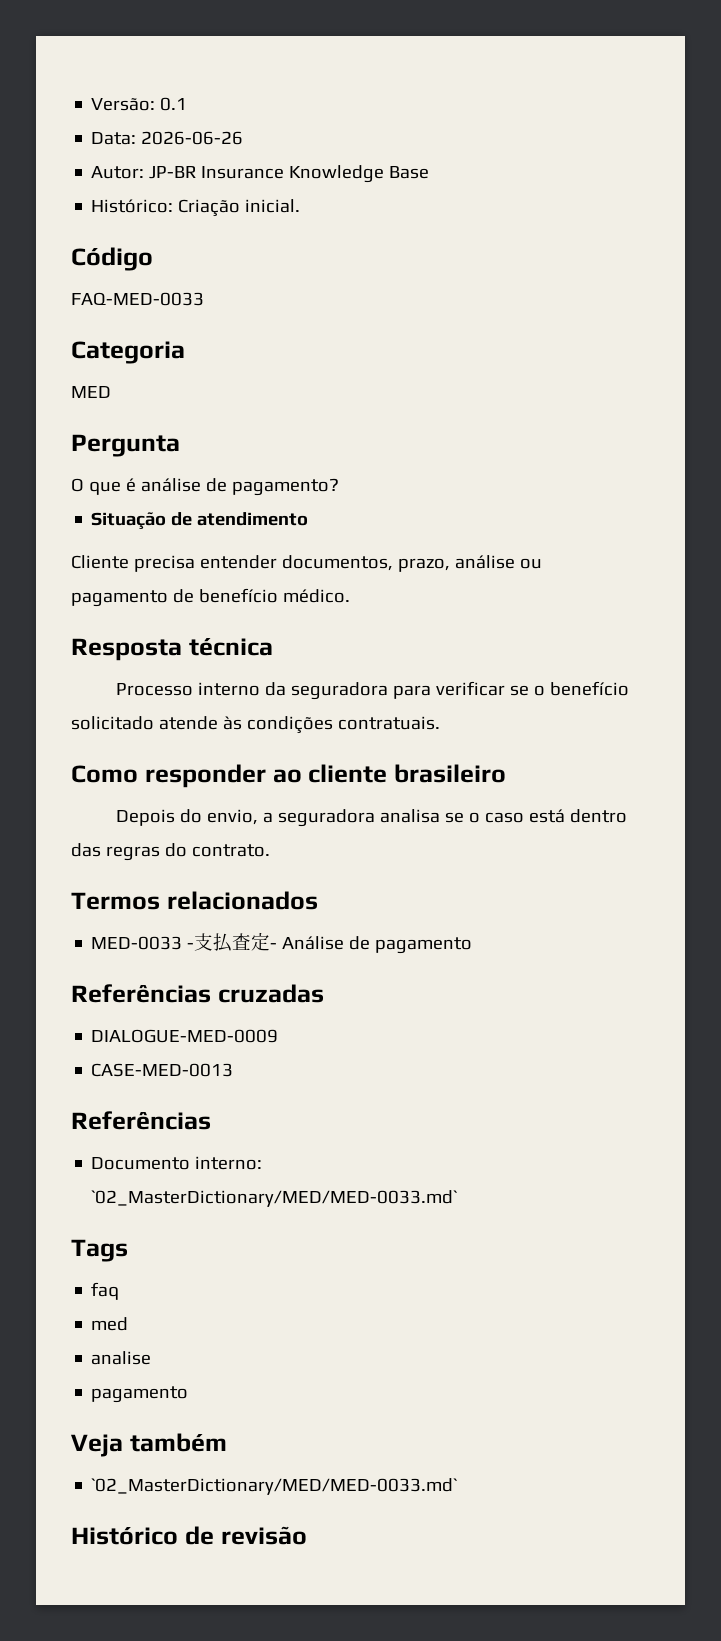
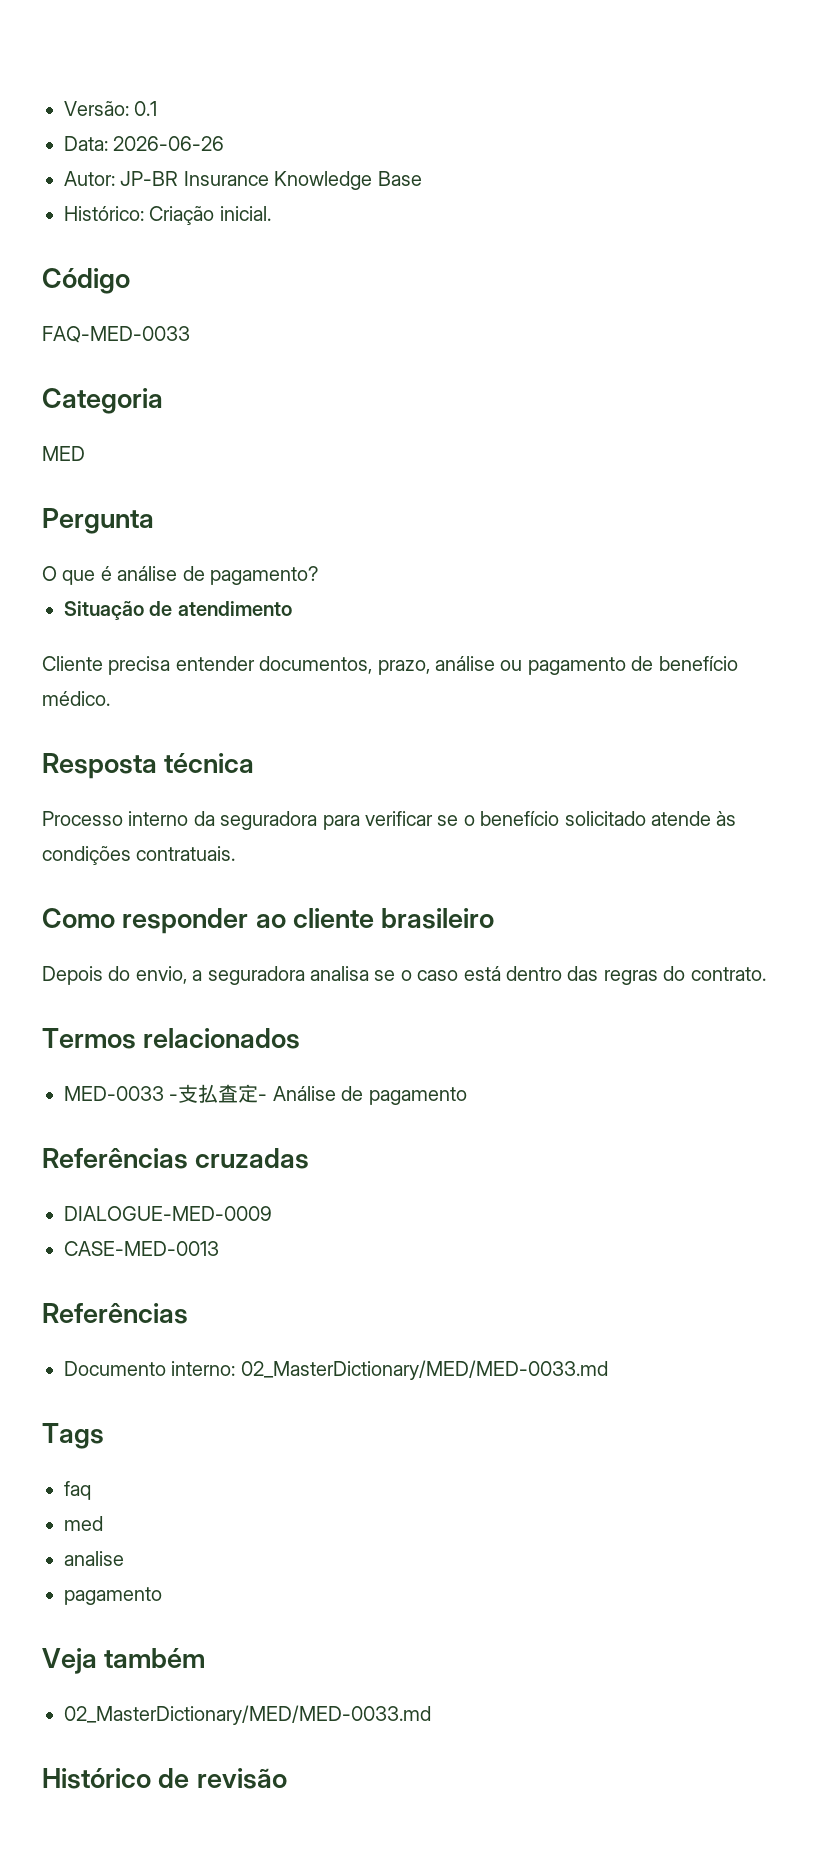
[91,1190,459,1207] `02_MasterDictionary/MED/MED-0033.md` -> [240,1360,608,1380] 02_MasterDictionary/MED/MED-0033.md
[91,1478,459,1495] `02_MasterDictionary/MED/MED-0033.md` -> [64,1705,431,1725] 02_MasterDictionary/MED/MED-0033.md

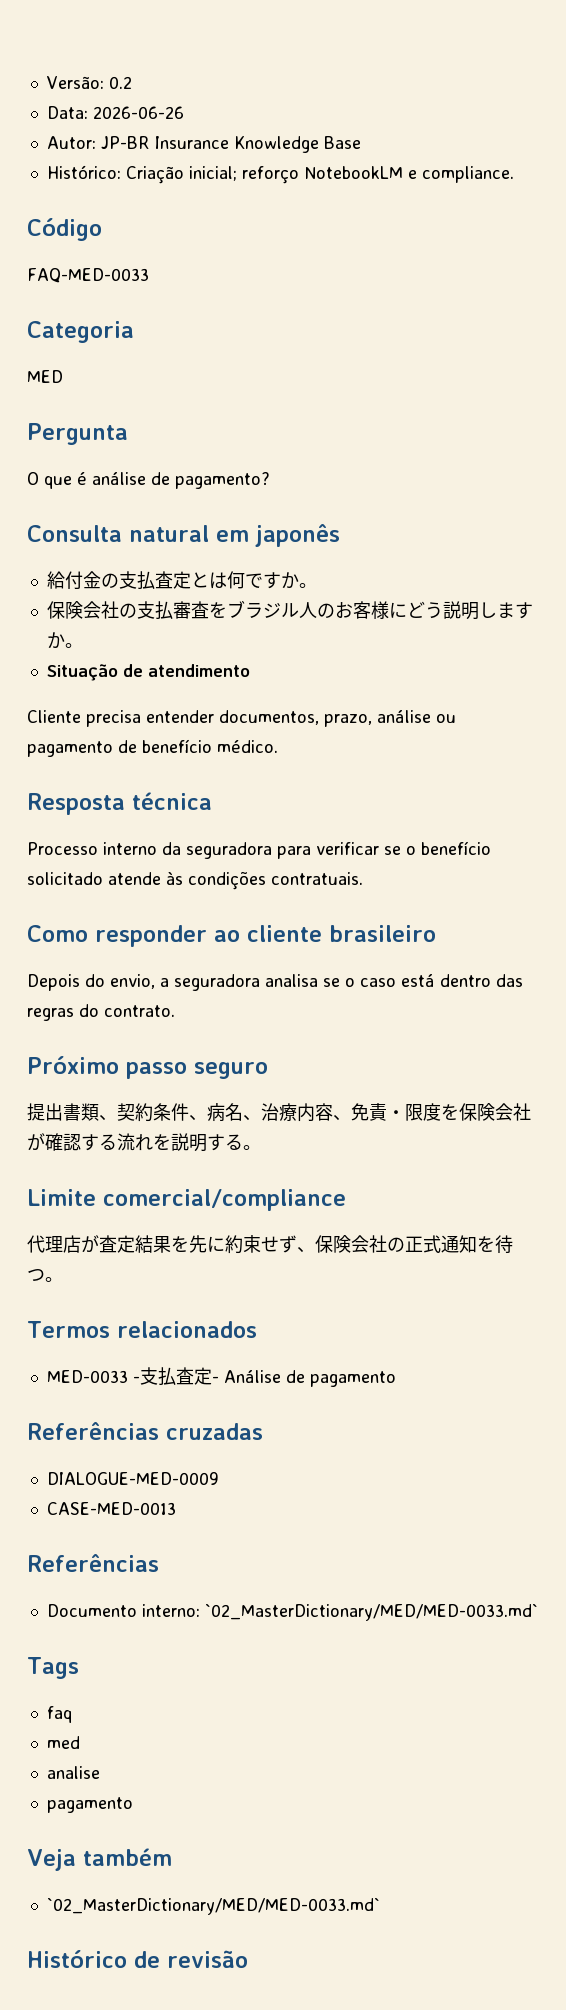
[134,101,158,116] 0.1 -> [108,76,132,89] 0.2
[219,206,271,221] inicial. -> [188,166,514,184] inicial; reforço NotebookLM e compliance.
(318, 575) none -> [27,524,340,547] [46,571,317,590] [46,600,533,620] [46,632,83,649] // Consulta natural em japonês // 給付金の支払査定とは何ですか。 // 保険会社の支払審査をブラジル人のお客様にどう説明しますか。
(766, 974) none -> [27,1056,268,1079] [27,1103,531,1122] [27,1133,261,1152] [27,1189,346,1211] [27,1235,513,1254] [27,1269,63,1282] // Próximo passo seguro // 提出書類、契約条件、病名、治療内容、免責・限度を保険会社が確認する流れを説明する。 // Limite comercial/compliance // 代理店が査定結果を先に約束せず、保険会社の正式通知を待つ。
[240,1360,608,1380] 02_MasterDictionary/MED/MED-0033.md -> [204,1604,538,1621] `02_MasterDictionary/MED/MED-0033.md`
[64,1705,431,1725] 02_MasterDictionary/MED/MED-0033.md -> [46,1898,380,1915] `02_MasterDictionary/MED/MED-0033.md`

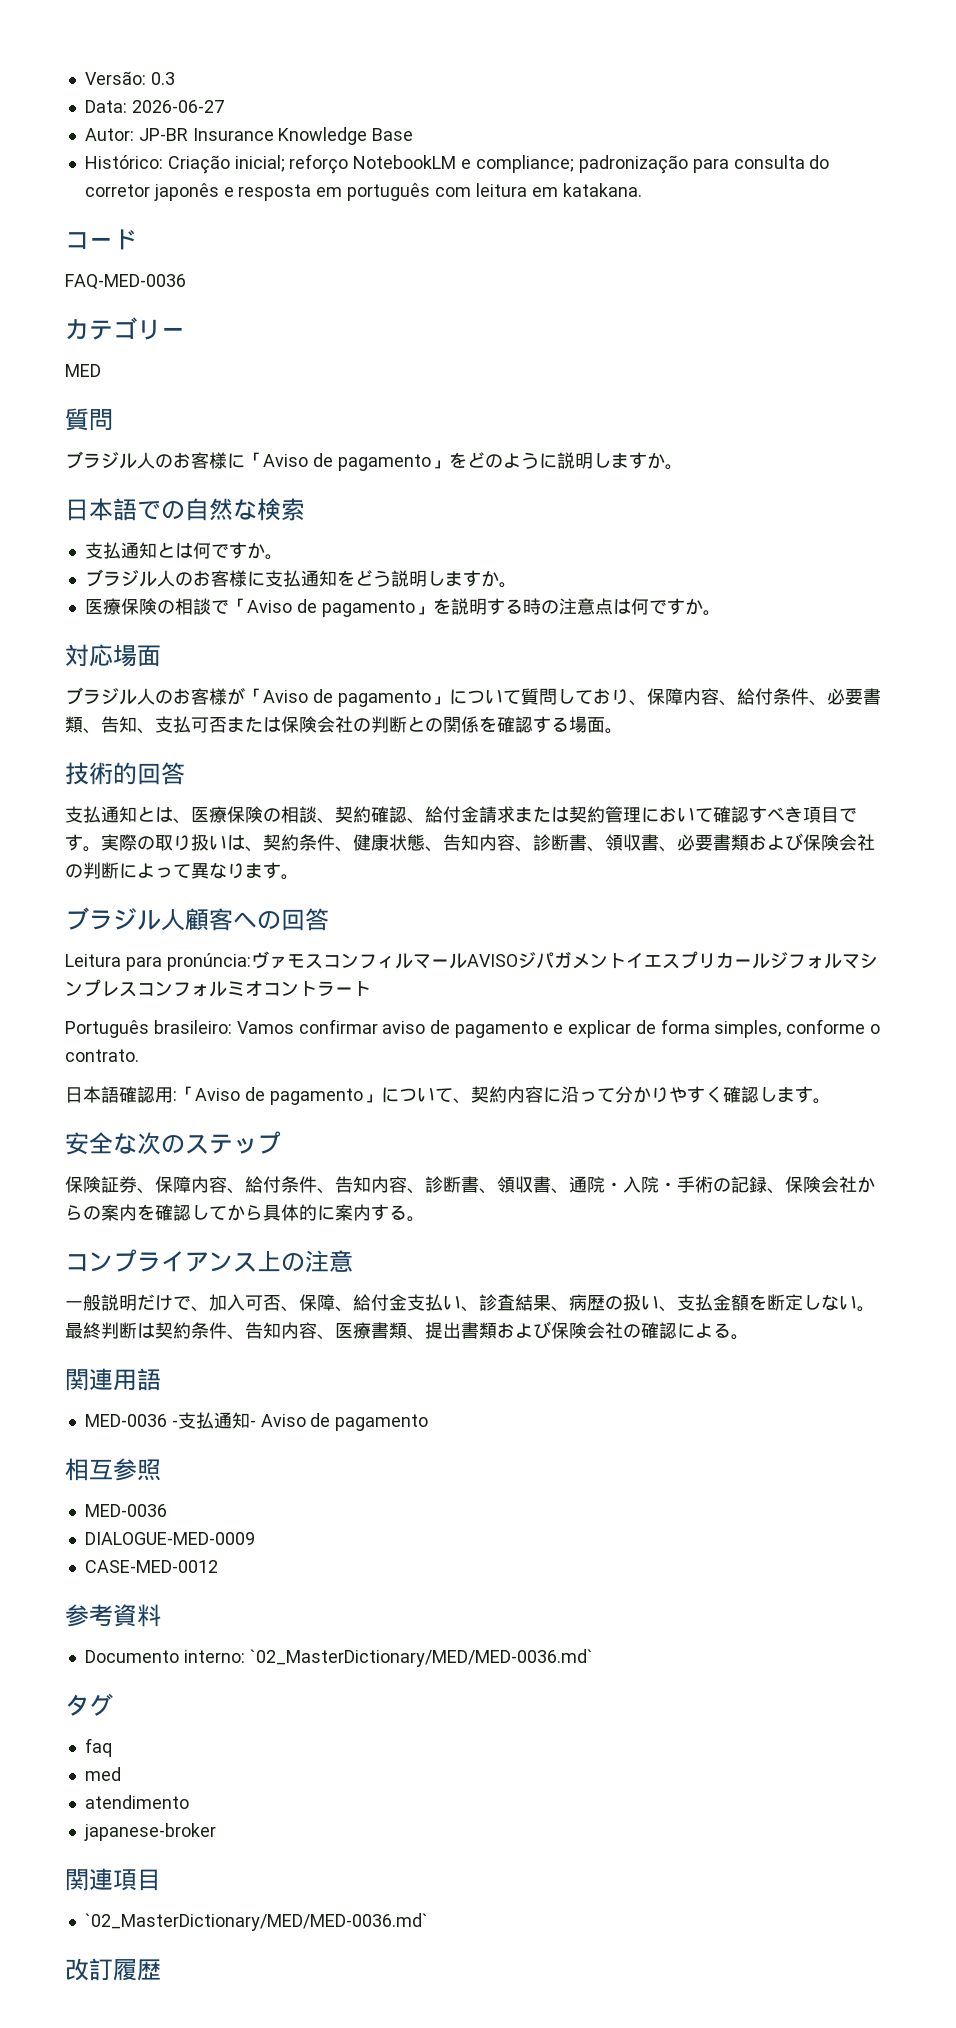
[108,76,132,89] 0.2 -> [150,72,175,85] 0.3
[92,106,184,119] 2026-06-26 -> [131,100,224,113] 2026-06-27
[421,166,514,183] [27,218,102,241] [27,268,149,283] [27,321,134,343] [27,370,63,383] [27,423,128,445] [27,472,270,489] [27,524,340,547] [46,571,317,590] [46,600,407,619] compliance. // Código // FAQ-MED-0033 // Categoria // MED // Pergunta // O que é análise de pagamento? // Consulta natural em japonês // 給付金の支払査定とは何ですか。 // 保険会社の支払審査をブラジル人のお客様に -> [475,155,830,174] [84,183,642,201] [65,229,137,250] [65,274,186,290] [65,317,185,340] [65,364,101,377] [65,408,113,431] [65,451,683,471] [65,498,305,521] [84,542,283,560] [84,569,355,587] compliance; padronização para consulta do corretor japonês e resposta em português com leitura em katakana. // コード // FAQ-MED-0036 // カテゴリー // MED // 質問 // ブラジル人のお客様に「Aviso de pagamento」をどのように説明しますか。 // 日本語での自然な検索 // 支払通知とは何ですか。 // ブラジル人のお客様に支払通知を
[46,664,250,681] [27,710,456,727] [27,739,278,757] [27,792,212,815] [27,841,491,859] [27,871,363,890] [27,925,436,947] [27,974,523,991] [27,1004,175,1021] [27,1056,268,1079] [27,1103,531,1122] [27,1133,261,1152] [27,1189,346,1211] [27,1235,513,1254] [27,1269,63,1282] [27,1321,257,1338] [46,1367,396,1387] [27,1422,263,1440] [46,1472,219,1485] [46,1502,176,1515] [27,1554,159,1572] Situação de atendimento // Cliente precisa entender documentos, prazo, análise ou pagamento de benefício médico. // Resposta técnica // Processo interno da seguradora para verificar se o benefício solicitado atende às condições contratuais. // Como responder ao cliente brasileiro // Depois do envio, a seguradora analisa se o caso está dentro das regras do contrato. // Próximo passo seguro // 提出書類、契約条件、病名、治療内容、免責・限度を保険会社が確認する流れを説明する。 // Limite comercial/compliance // 代理店が査定結果を先に約束せず、保険会社の正式通知を待つ。 // Termos relacionados // MED-0033 -支払査定- Análise de pagamento // Referências cruzadas // DIALOGUE-MED-0009 // CASE-MED-0013 // Referências -> [84,598,721,617] [65,644,161,667] [65,687,881,707] [65,716,623,734] [65,762,185,785] [65,806,857,824] [65,833,875,852] [65,862,299,880] [65,907,329,931] [65,951,878,971] [65,979,371,997] [65,1019,881,1038] [65,1049,139,1062] [65,1086,831,1105] [65,1131,281,1155] [65,1176,875,1194] [65,1204,425,1222] [65,1249,353,1273] [65,1294,875,1312] [65,1321,749,1340] [65,1368,161,1391] [84,1412,429,1431] [65,1458,161,1481] [84,1504,167,1517] [84,1532,255,1545] [84,1560,218,1573] [65,1604,161,1627] 医療保険の相談で「Aviso de pagamento」を説明する時の注意点は何ですか。 // 対応場面 // ブラジル人のお客様が「Aviso de pagamento」について質問しており、保障内容、給付条件、必要書類、告知、支払可否または保険会社の判断との関係を確認する場面。 // 技術的回答 // 支払通知とは、医療保険の相談、契約確認、給付金請求または契約管理において確認すべき項目です。実際の取り扱いは、契約条件、健康状態、告知内容、診断書、領収書、必要書類および保険会社の判断によって異なります。 // ブラジル人顧客への回答 // Leitura para pronúncia:ヴァモスコンフィルマールAVISOジパガメントイエスプリカールジフォルマシンプレスコンフォルミオコントラート // Português brasileiro: Vamos confirmar aviso de pagamento e explicar de forma simples, conforme o contrato. // 日本語確認用:「Aviso de pagamento」について、契約内容に沿って分かりやすく確認します。 // 安全な次のステップ // 保険証券、保障内容、給付条件、告知内容、診断書、領収書、通院・入院・手術の記録、保険会社からの案内を確認してから具体的に案内する。 // コンプライアンス上の注意 // 一般説明だけで、加入可否、保障、給付金支払い、診査結果、病歴の扱い、支払金額を断定しない。最終判断は契約条件、告知内容、医療書類、提出書類および保険会社の確認による。 // 関連用語 // MED-0036 -支払通知- Aviso de pagamento // 相互参照 // MED-0036 // DIALOGUE-MED-0009 // CASE-MED-0012 // 参考資料
[204,1604,538,1621] [27,1657,79,1679] `02_MasterDictionary/MED/MED-0033.md` // Tags -> [249,1649,593,1667] [65,1693,113,1716] `02_MasterDictionary/MED/MED-0036.md` // タグ
[46,1766,100,1779] [46,1797,133,1813] [27,1848,172,1871] [46,1898,380,1915] [27,1950,248,1968] analise // pagamento // Veja também // `02_MasterDictionary/MED/MED-0033.md` // Histórico de revisão -> [84,1795,189,1809] [83,1823,216,1841] [65,1868,161,1891] [84,1913,428,1931] [65,1958,161,1981] atendimento // japanese-broker // 関連項目 // `02_MasterDictionary/MED/MED-0036.md` // 改訂履歴

